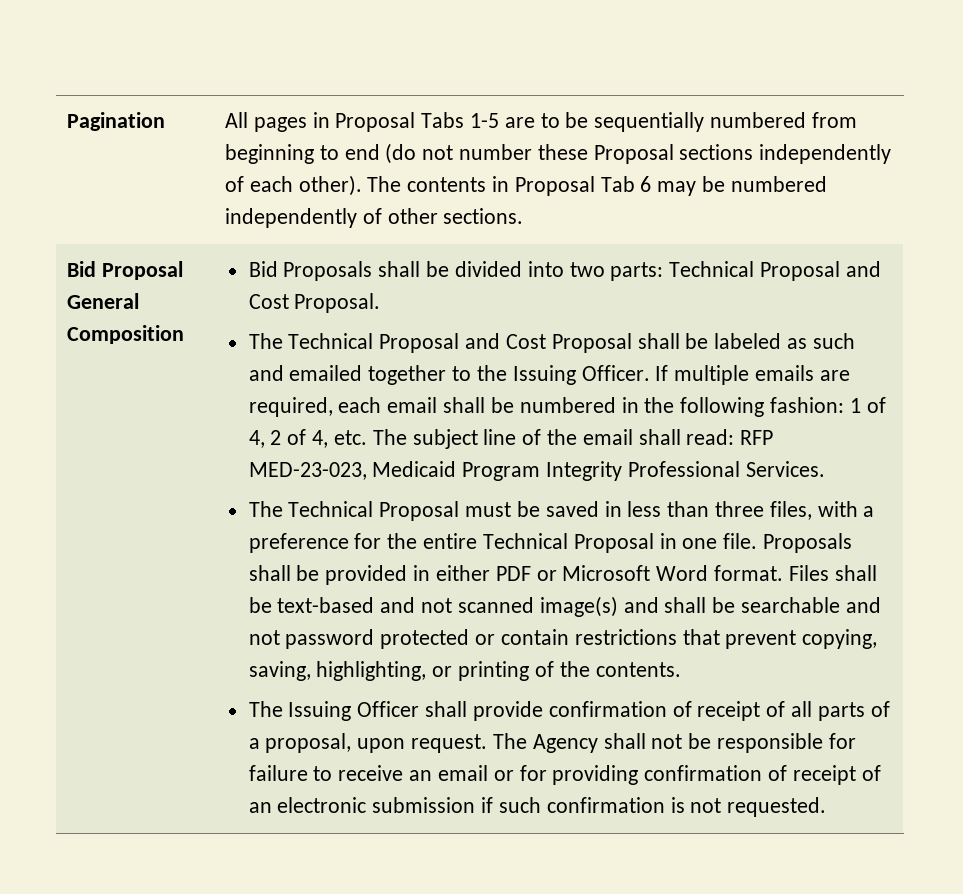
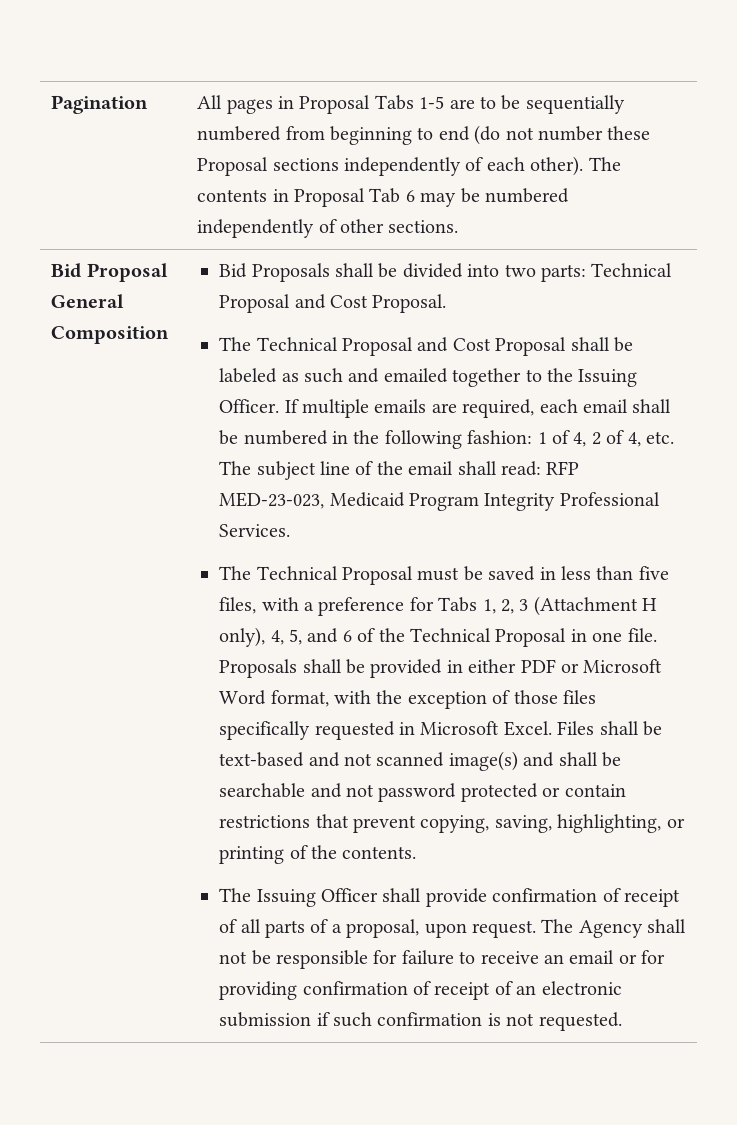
[714,501,764,517] three -> [638,566,669,580] five
[387,533,478,549] the entire -> [438,596,658,616] [219,627,405,647] Tabs 1, 2, 3 (Attachment H only), 4, 5, and 6 of the
[713,565,783,581] format. -> [270,690,597,709] [219,721,552,740] format, with the exception of those files specifically requested in Microsoft Excel.

